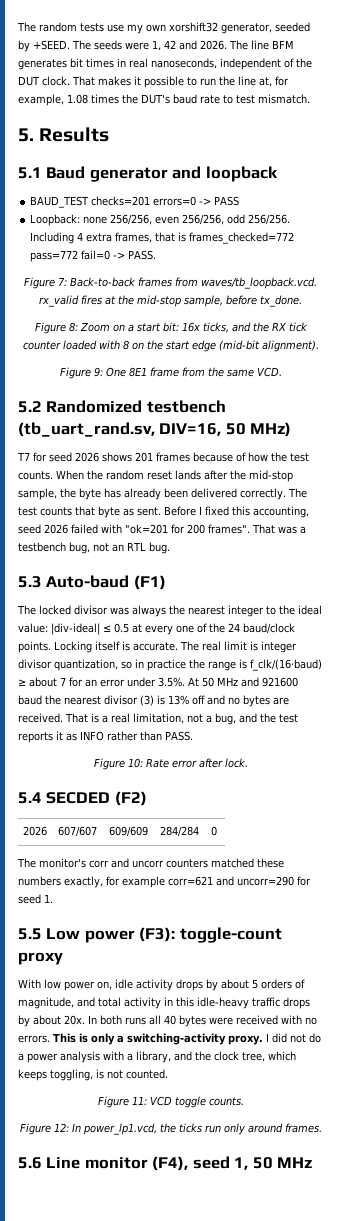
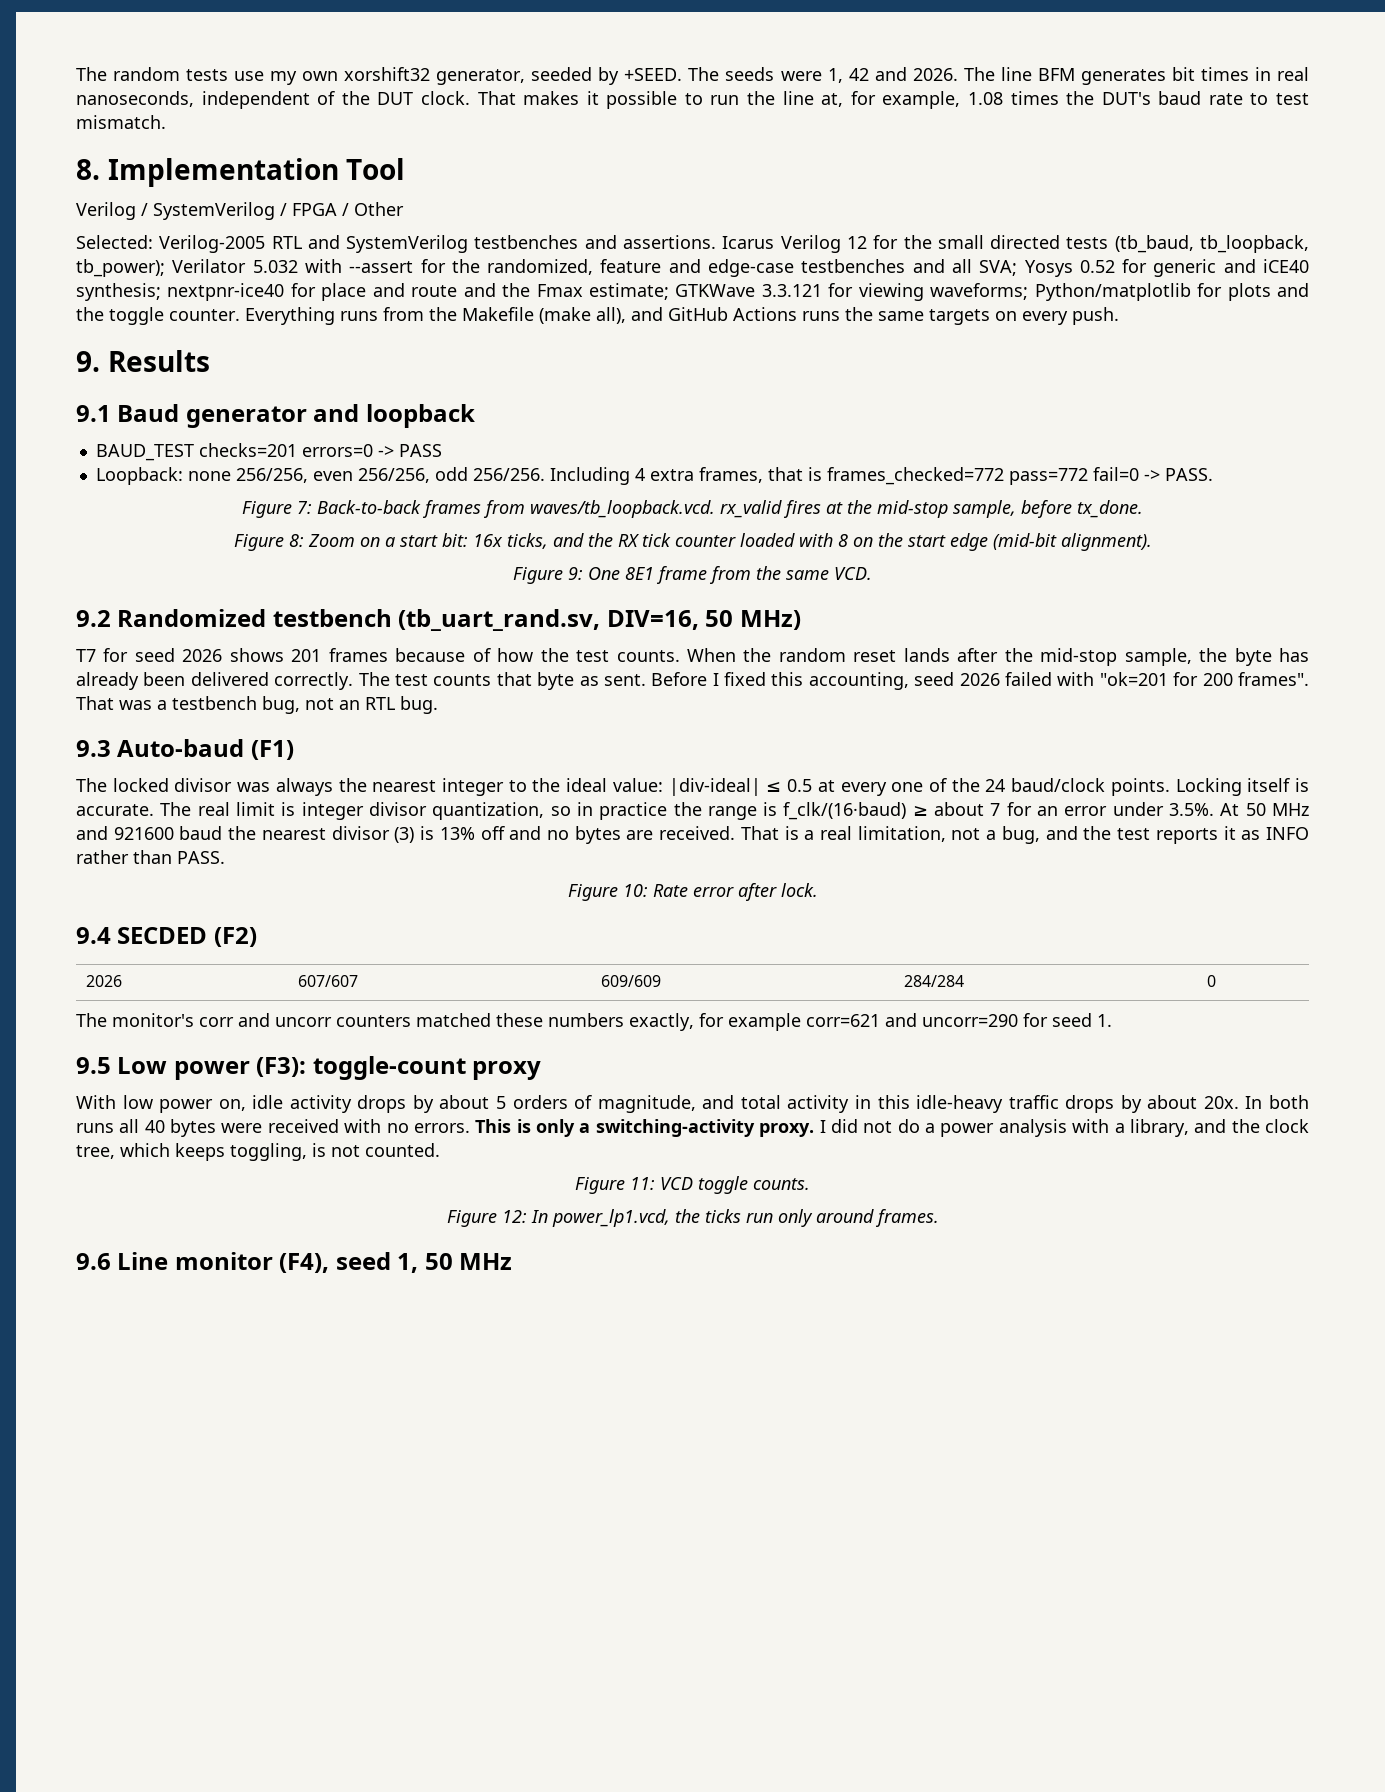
[18,128,34,142] 5. -> [76,158,406,187] [76,202,404,220] [76,235,1309,253] [76,259,1309,277] [76,283,1309,301] [76,307,1119,325] [76,351,100,372] 8. Implementation Tool // Verilog / SystemVerilog / FPGA / Other // Selected: Verilog-2005 RTL and SystemVerilog testbenches and assertions. Icarus Verilog 12 for the small directed tests (tb_baud, tb_loopback, tb_power); Verilator 5.032 with --assert for the randomized, feature and edge-case testbenches and all SVA; Yosys 0.52 for generic and iCE40 synthesis; nextpnr-ice40 for place and route and the Fmax estimate; GTKWave 3.3.121 for viewing waveforms; Python/matplotlib for plots and the toggle counter. Everything runs from the Makefile (make all), and GitHub Actions runs the same targets on every push. // 9.
[18,167,42,179] 5.1 -> [76,405,111,422] 9.1
[18,401,42,413] 5.2 -> [76,610,111,627] 9.2
[18,576,42,588] 5.3 -> [76,740,111,757] 9.3
[18,792,42,804] 5.4 -> [76,927,111,944] 9.4
[18,928,42,940] 5.5 -> [76,1057,111,1074] 9.5
[18,1157,42,1169] 5.6 -> [76,1253,111,1270] 9.6

